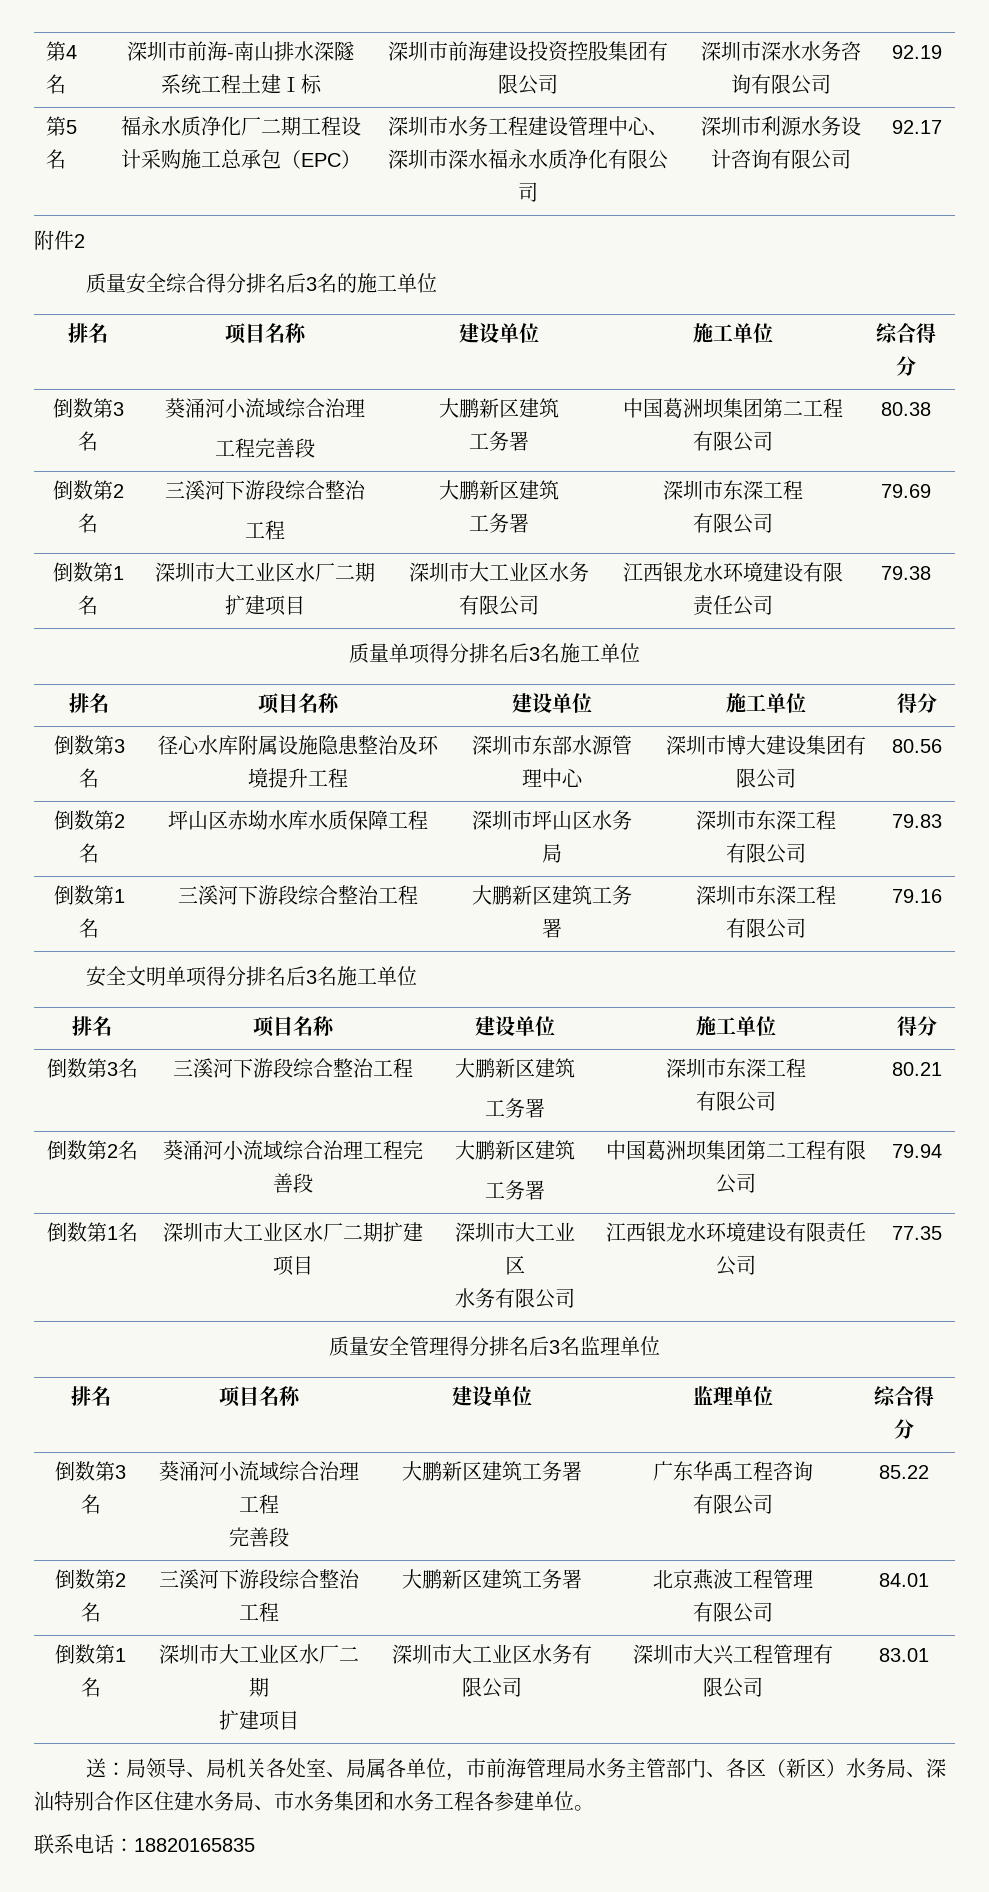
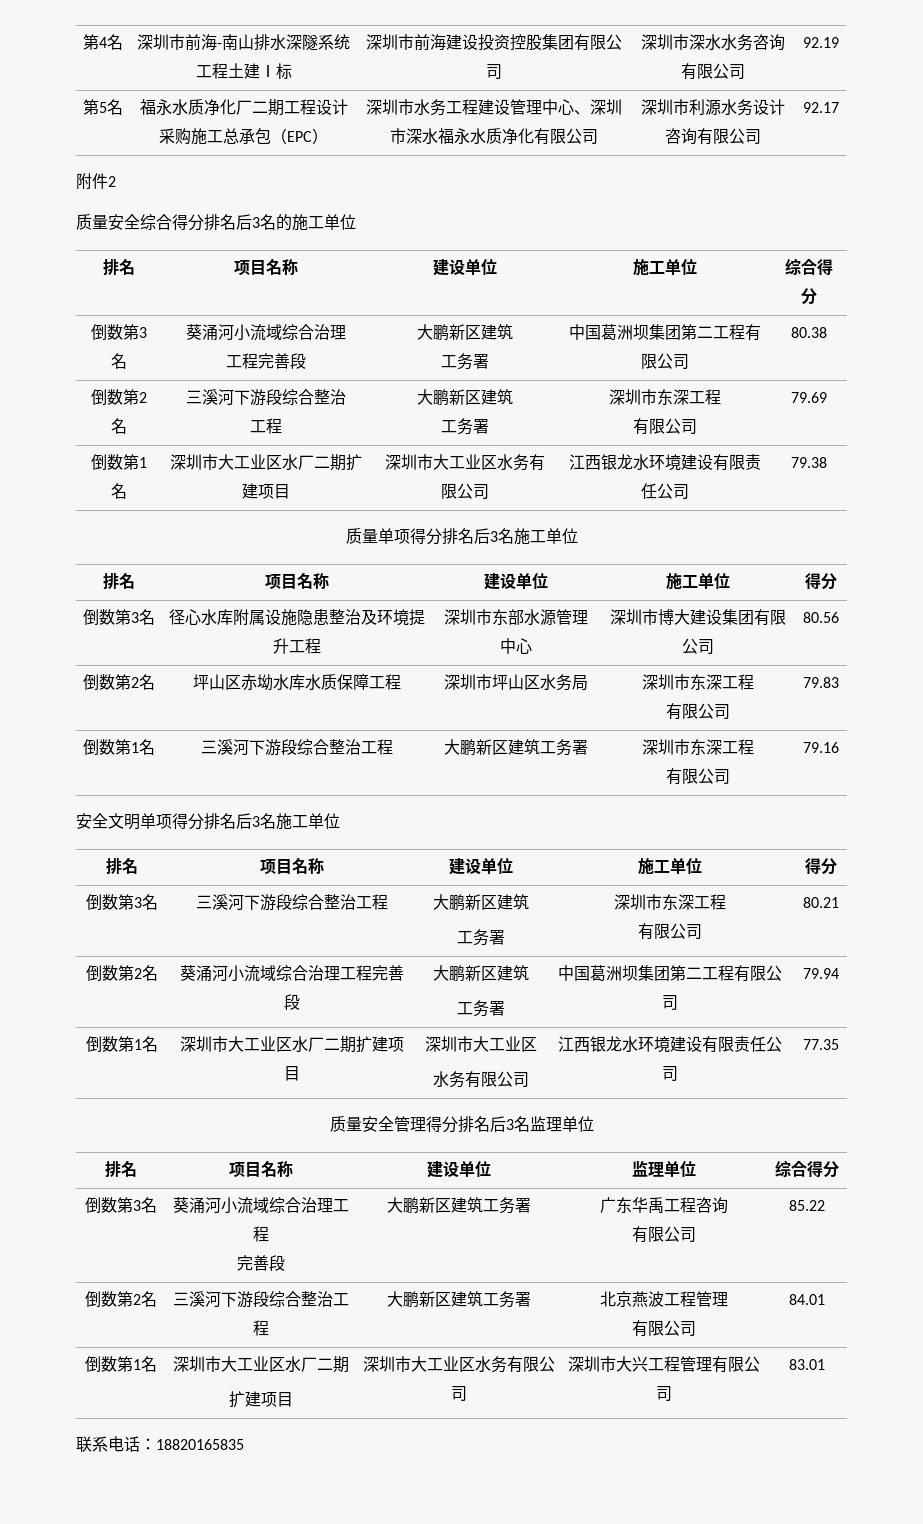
[85,1758,946,1781] [34,1791,594,1811] // 送：局领导、局机关各处室、局属各单位，市前海管理局水务主管部门、各区（新区）水务局、深汕特别合作区住建水务局、市水务集团和水务工程各参建单位。 -> (825, 1364) none

